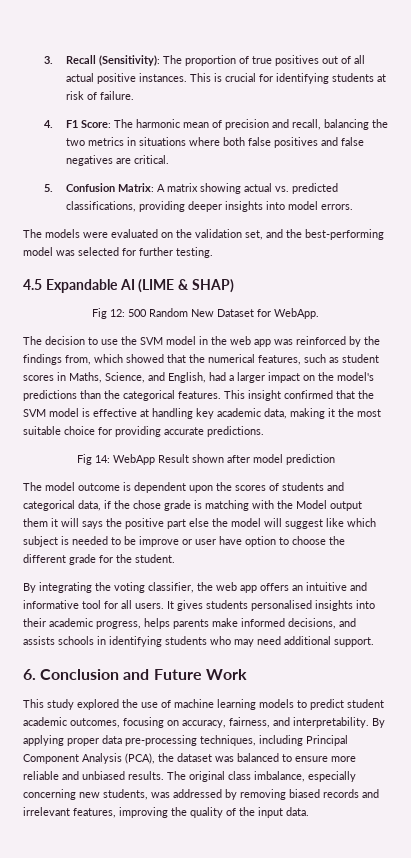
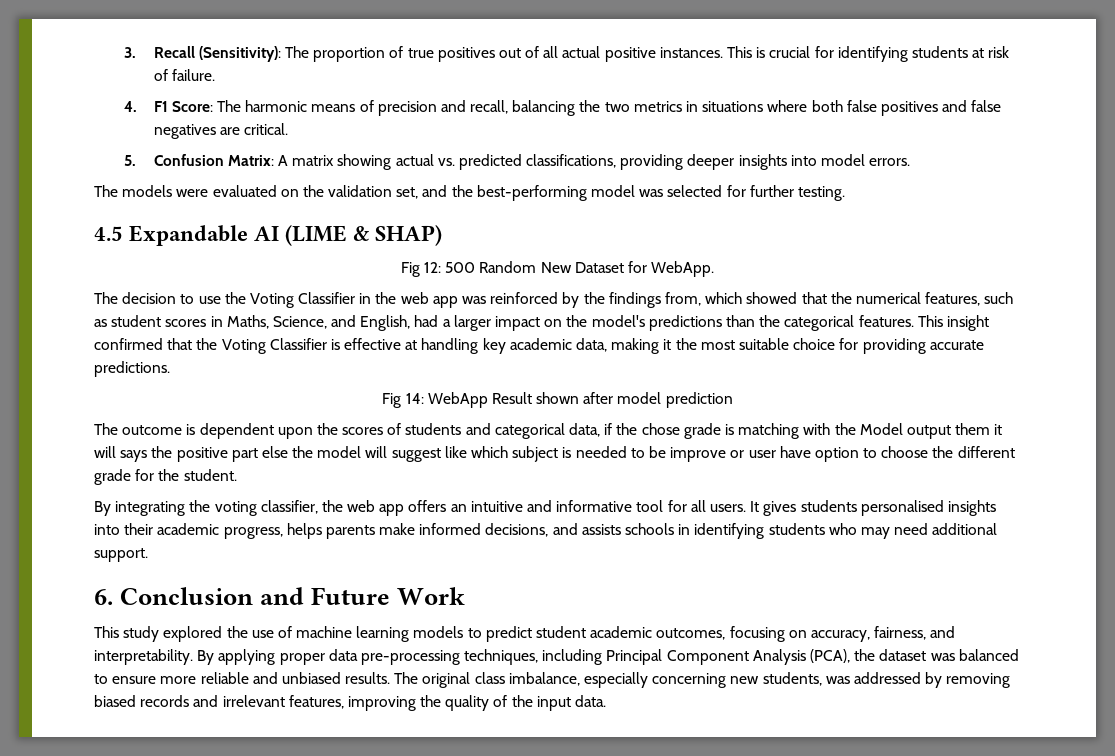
[182,122,209,128] mean -> [311,104,356,112] means
[140,336,196,345] SVM model -> [249,292,356,308] Voting Classifier
[23,408,79,417] SVM model -> [221,338,327,354] Voting Classifier
[45,482,75,491] model -> (118, 429) none

